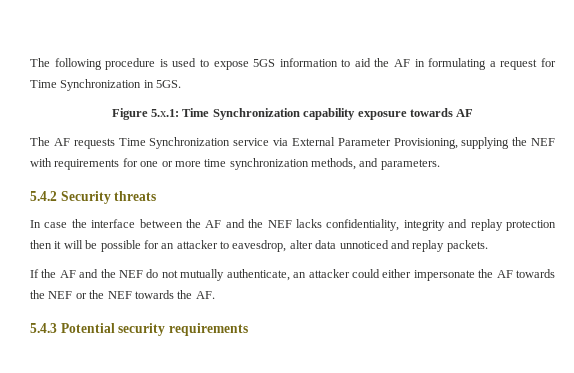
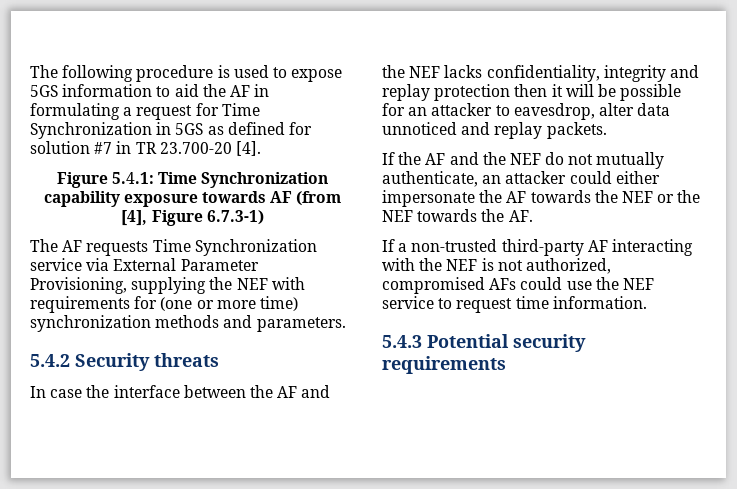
[156,80,182,88] [111,108,180,120] 5GS. // Figure 5.x.1: -> [175,122,312,135] [30,141,261,156] [56,172,154,188] 5GS as defined for solution #7 in TR 23.700-20 [4]. // Figure 5.4.1:
(474, 113) none -> [296,191,342,206] [121,210,264,226] (from [4], Figure 6.7.3-1)
[140,161,159,167] one -> [160,297,193,311] (one
[204,158,356,170] time synchronization methods, -> [259,296,298,311] [30,315,220,332] time) synchronization methods
(215, 295) none -> [382,239,693,256] [382,258,611,274] [382,277,654,294] [382,296,647,313] // If a non-trusted third-party AF interacting with the NEF is not authorized, compromised AFs could use the NEF service to request time information.

